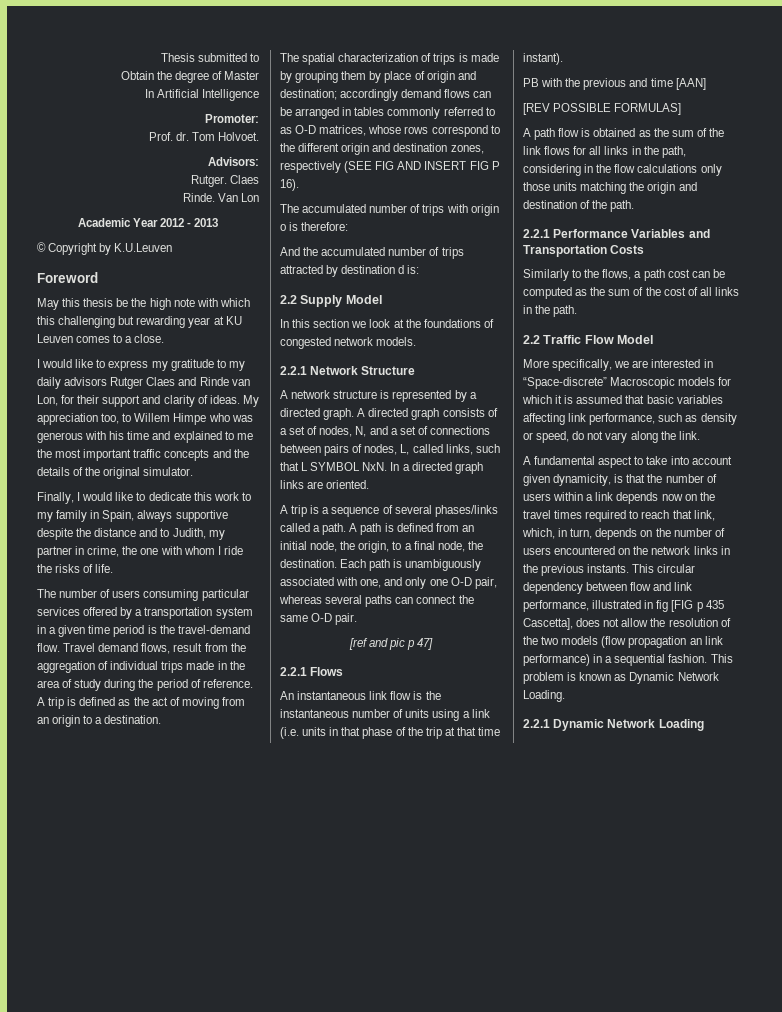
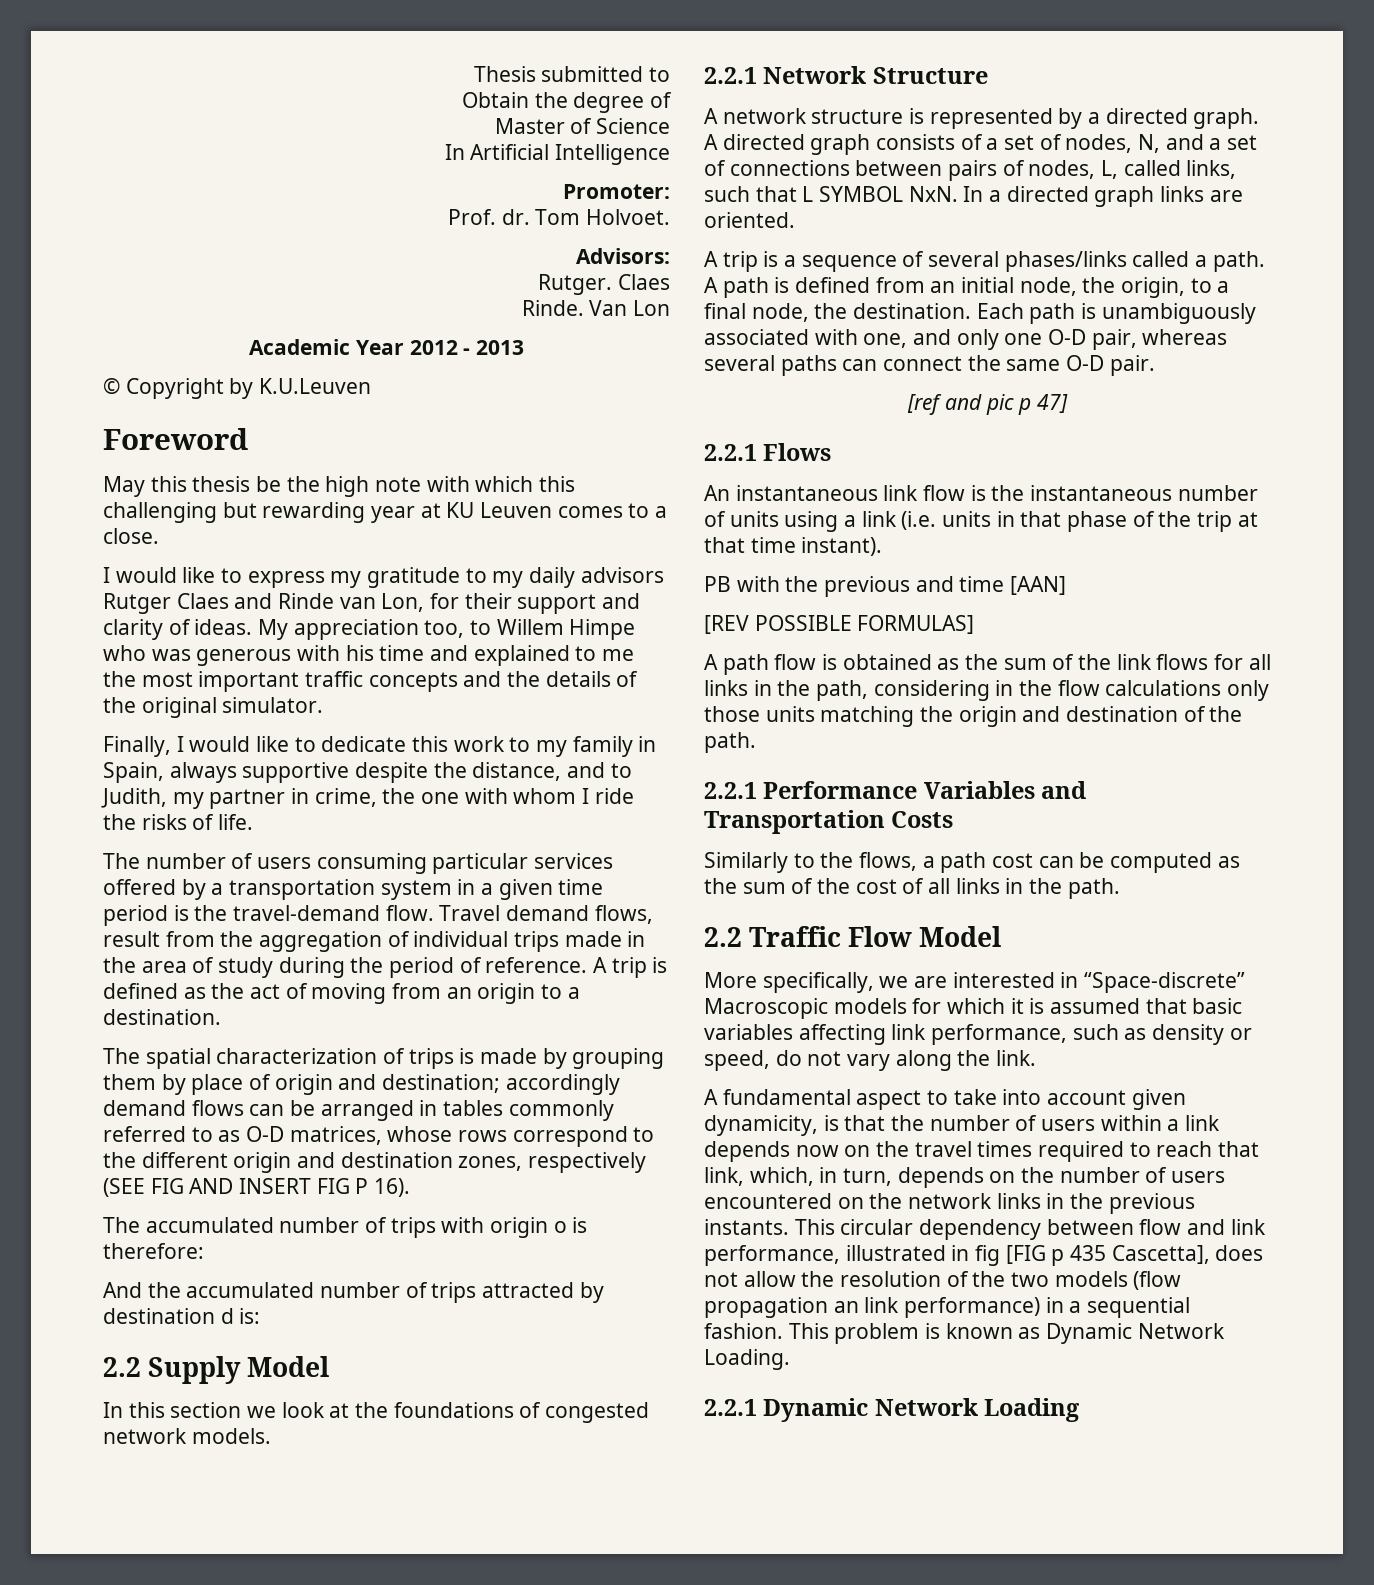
(222, 75) none -> (672, 100) //
(259, 75) none -> [570,118,670,134] of Science
[94,528,137,537] distance -> [472,762,562,781] distance,

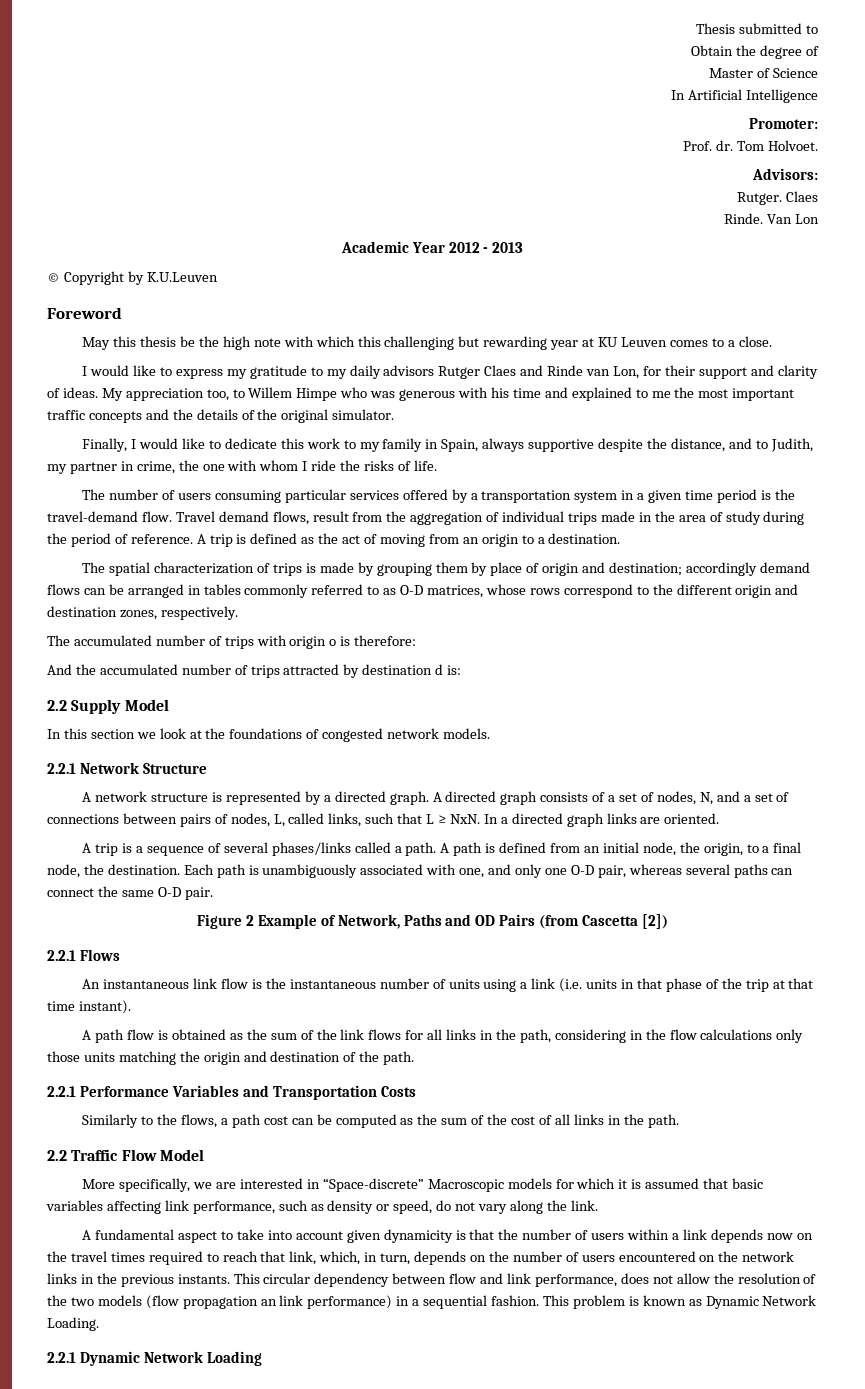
[528,1152,647,1173] [103,1178,411,1197] respectively (SEE FIG AND INSERT FIG P 16). -> [160,606,238,620] respectively.
[819,186,904,202] SYMBOL -> [438,815,447,824] ≥
[907,394,1068,415] [ref and pic p 47] -> [196,914,669,929] Figure 2 Example of Network, Paths and OD Pairs (from Cascetta [2])
[704,576,1067,597] [704,615,975,634] // PB with the previous and time [AAN] // [REV POSSIBLE FORMULAS] -> (131, 1007) none
[704,1115,818,1136] dynamicity, -> [383,1229,453,1243] dynamicity
[845,1245,1210,1266] illustrated in fig [FIG p 435 Cascetta], -> (617, 1280) none

